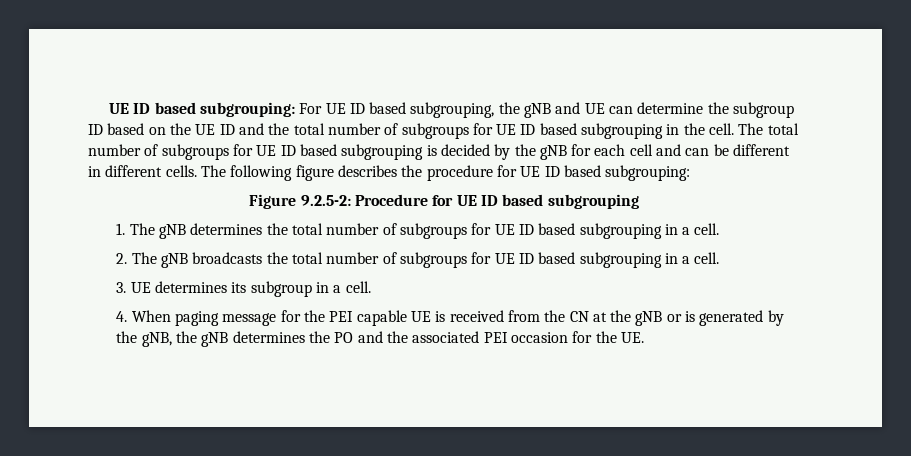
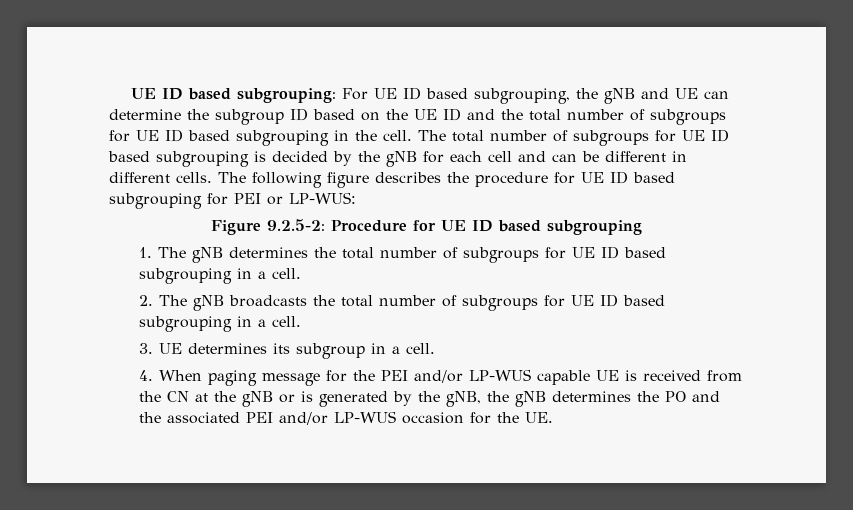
[605,165,691,181] subgrouping: -> [109,192,356,209] subgrouping for PEI or LP-WUS:
(354, 316) none -> [413,369,531,383] and/or LP-WUS
(508, 337) none -> [278,411,396,425] and/or LP-WUS

